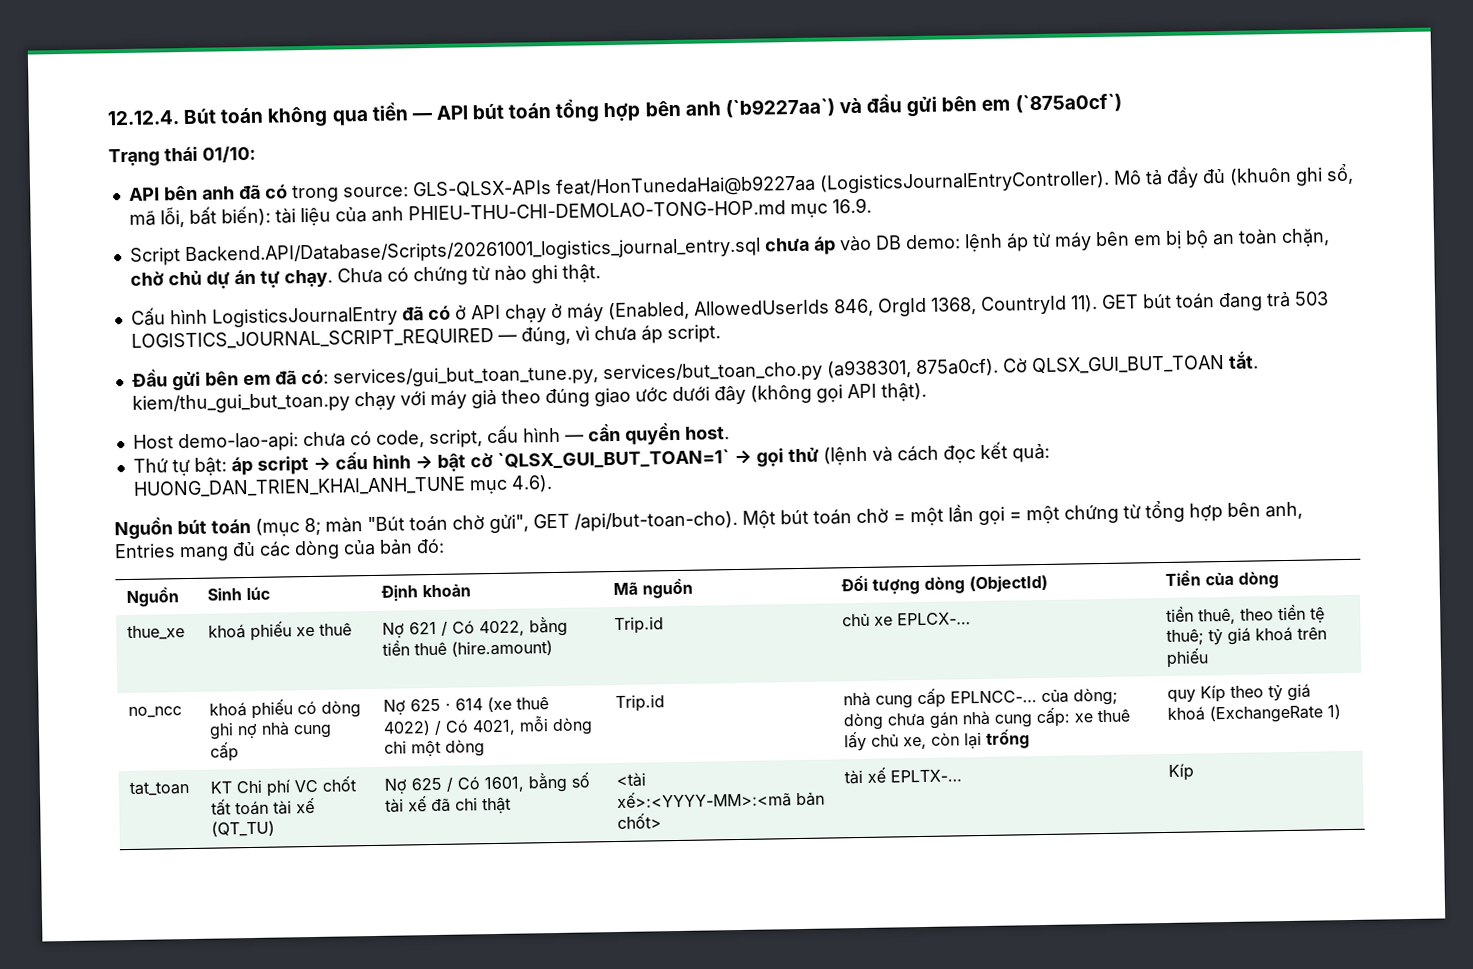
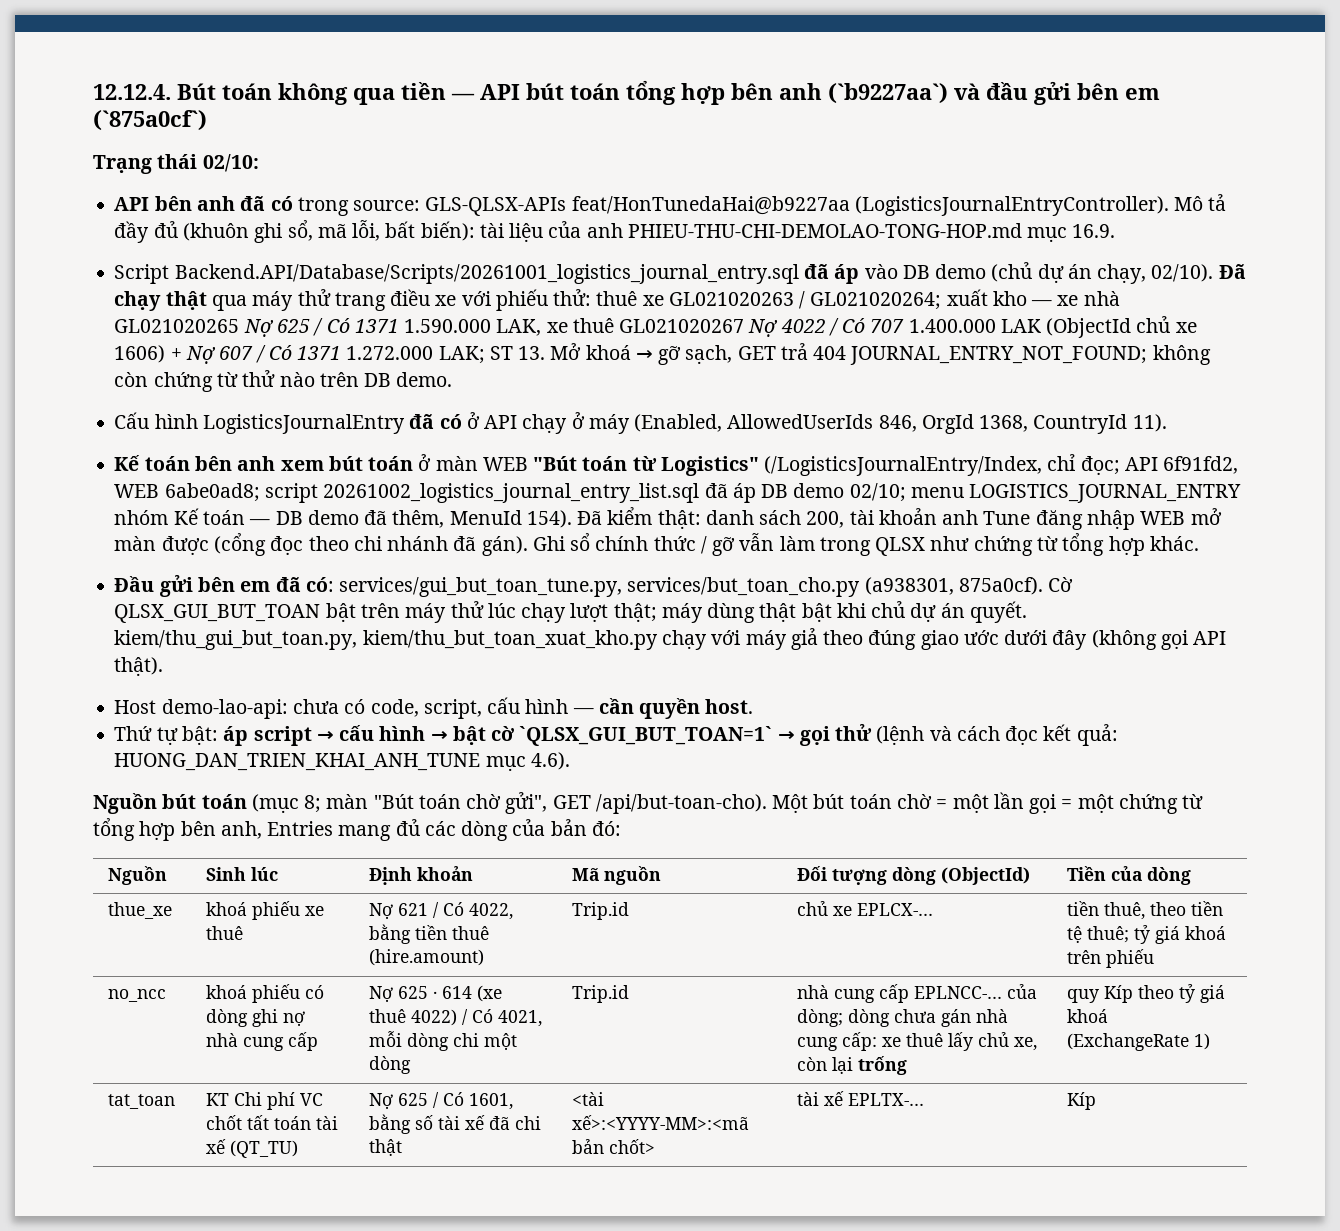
[202,145,256,163] 01/10: -> [202,154,259,172] 02/10:
[763,237,810,252] chưa -> [803,264,829,279] đã
[904,228,1330,253] [129,264,601,289] demo: lệnh áp từ máy bên em bị bộ an toàn chặn, chờ chủ dự án tự chạy. Chưa có chứng từ nào ghi thật. -> [935,262,1246,284] [114,289,1120,311] [114,316,1197,338] [114,343,1211,365] [114,370,453,392] demo (chủ dự án chạy, 02/10). Đã chạy thật qua máy thử trang điều xe với phiếu thử: thuê xe GL021020263 / GL021020264; xuất kho — xe nhà GL021020265 Nợ 625 / Có 1371 1.590.000 LAK, xe thuê GL021020267 Nợ 4022 / Có 707 1.400.000 LAK (ObjectId chủ xe 1606) + Nợ 607 / Có 1371 1.272.000 LAK; ST 13. Mở khoá → gỡ sạch, GET trả 404 JOURNAL_ENTRY_NOT_FOUND; không còn chứng từ thử nào trên DB demo.
[1100,291,1329,312] [130,324,721,350] GET bút toán đang trả 503 LOGISTICS_JOURNAL_SCRIPT_REQUIRED — đúng, vì chưa áp script. -> [114,454,1239,476] [114,483,1242,503] [114,507,1222,530] [114,533,1199,556] // Kế toán bên anh xem bút toán ở màn WEB "Bút toán từ Logistics" (/LogisticsJournalEntry/Index, chỉ đọc; API 6f91fd2, WEB 6abe0ad8; script 20261002_logistics_journal_entry_list.sql đã áp DB demo 02/10; menu LOGISTICS_JOURNAL_ENTRY nhóm Kế toán — DB demo đã thêm, MenuId 154). Đã kiểm thật: danh sách 200, tài khoản anh Tune đăng nhập WEB mở màn được (cổng đọc theo chi nhánh đã gán). Ghi sổ chính thức / gỡ vẫn làm trong QLSX như chứng từ tổng hợp khác.
[1227,351,1259,369] [131,392,350,414] tắt. kiem/thu_gui_but_toan.py -> [325,601,1027,623] [114,630,658,650] bật trên máy thử lúc chạy lượt thật; máy dùng thật bật khi chủ dự án quyết. kiem/thu_gui_but_toan.py, kiem/thu_but_toan_xuat_kho.py

